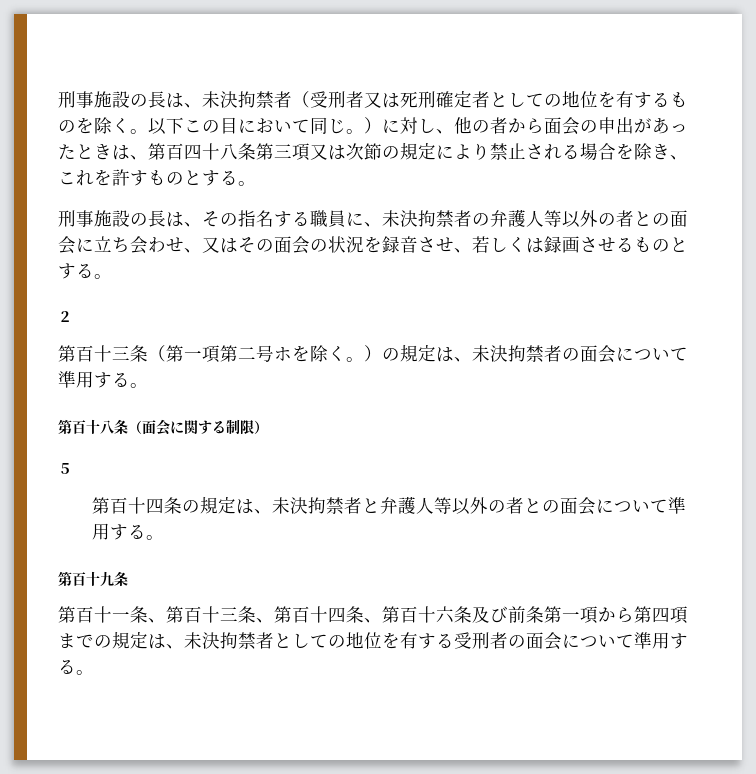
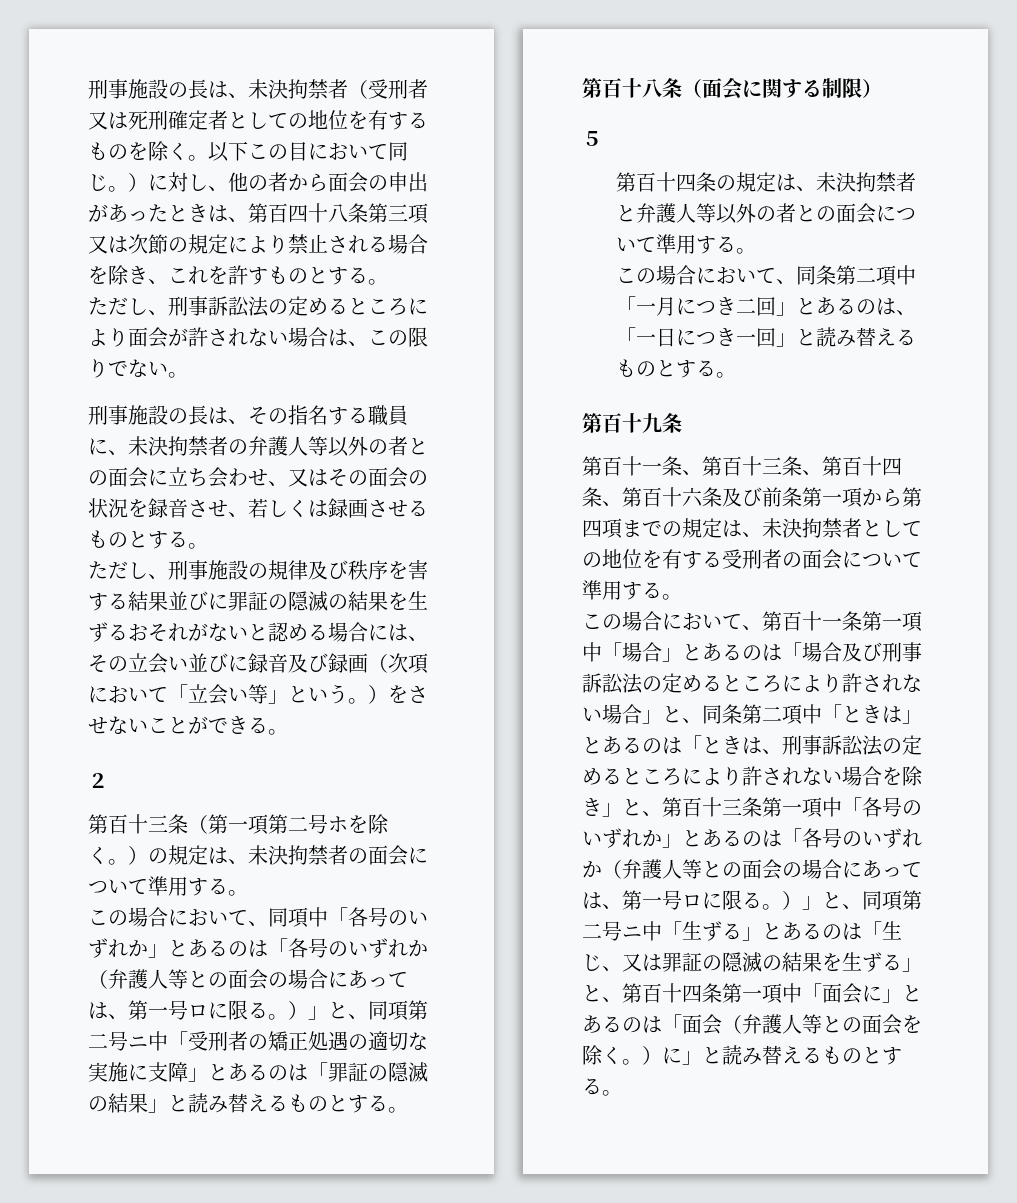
(256, 183) none -> [88,296,428,317] [88,327,428,348] [88,359,188,378] // ただし、刑事訴訟法の定めるところにより面会が許されない場合は、この限りでない。
(112, 276) none -> [88,560,428,580] [88,591,428,611] [88,622,428,642] [88,653,428,674] [88,684,428,705] [88,716,288,735] // ただし、刑事施設の規律及び秩序を害する結果並びに罪証の隠滅の結果を生ずるおそれがないと認める場合には、その立会い並びに録音及び録画（次項において「立会い等」という。）をさせないことができる。
(148, 385) none -> [88,907,428,928] [88,938,428,958] [88,969,408,990] [88,1000,428,1021] [88,1031,428,1051] [88,1062,428,1082] [88,1093,408,1113] // この場合において、同項中「各号のいずれか」とあるのは「各号のいずれか（弁護人等との面会の場合にあっては、第一号ロに限る。）」と、同項第二号ニ中「受刑者の矯正処遇の適切な実施に支障」とあるのは「罪証の隠滅の結果」と読み替えるものとする。
(164, 537) none -> [616,265,917,286] [616,296,917,316] [616,327,917,347] [616,359,737,378] // この場合において、同条第二項中「一月につき二回」とあるのは、「一日につき一回」と読み替えるものとする。
(94, 672) none -> [582,611,922,632] [582,642,922,662] [582,673,922,694] [582,704,922,725] [582,735,922,756] [582,766,923,786] [582,797,922,818] [582,828,922,848] [582,859,922,880] [582,890,922,911] [582,921,902,941] [582,952,922,972] [582,983,922,1004] [582,1014,922,1035] [582,1045,902,1065] [582,1078,622,1096] // この場合において、第百十一条第一項中「場合」とあるのは「場合及び刑事訴訟法の定めるところにより許されない場合」と、同条第二項中「ときは」とあるのは「ときは、刑事訴訟法の定めるところにより許されない場合を除き」と、第百十三条第一項中「各号のいずれか」とあるのは「各号のいずれか（弁護人等との面会の場合にあっては、第一号ロに限る。）」と、同項第二号ニ中「生ずる」とあるのは「生じ、又は罪証の隠滅の結果を生ずる」と、第百十四条第一項中「面会に」とあるのは「面会（弁護人等との面会を除く。）に」と読み替えるものとする。

